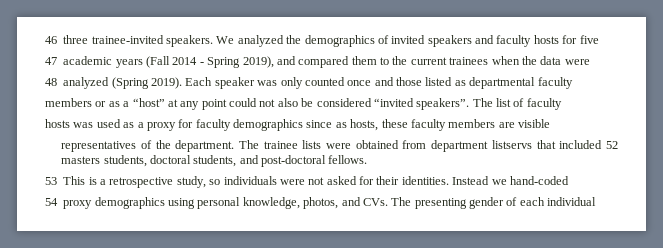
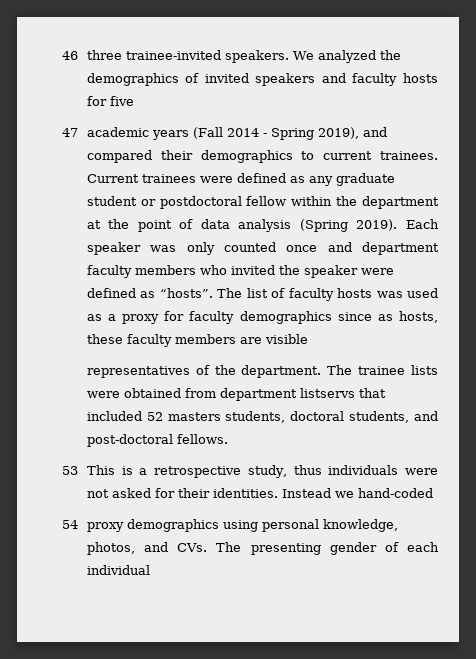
[351,56,590,65] [45,77,110,89] them to the current trainees when the data were // 48 analyzed -> [160,150,438,163] [86,173,395,186] [86,196,439,209] [86,219,292,232] their demographics to current trainees. Current trainees were defined as any graduate student or postdoctoral fellow within the department at the point of data analysis
[396,77,573,89] [45,98,470,110] those listed as departmental faculty // members or as a “host” at any point could not also be considered “invited speakers”. -> [362,242,439,255] [86,265,394,278] [86,288,213,298] department faculty members who invited the speaker were defined as “hosts”.
(562, 104) // -> (334, 294) none
[209,179,221,185] so -> [293,465,322,475] thus

